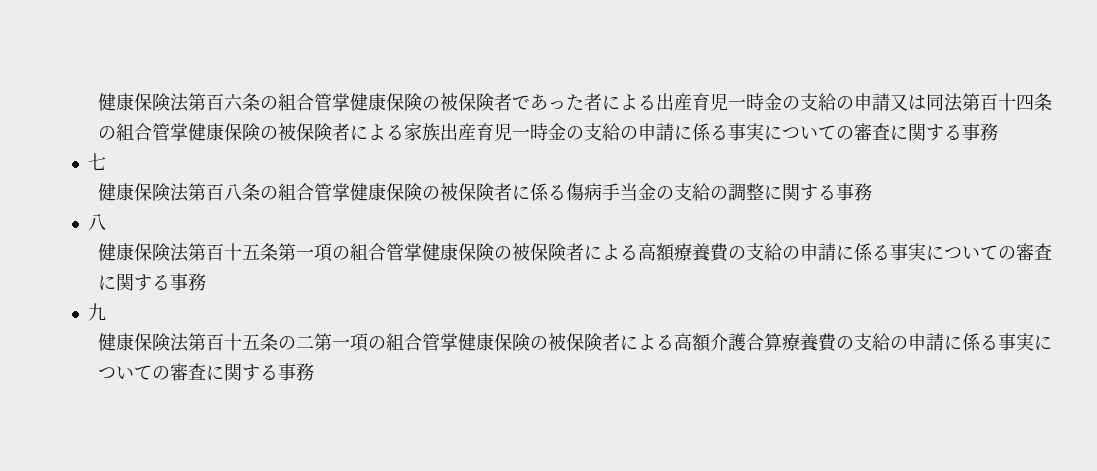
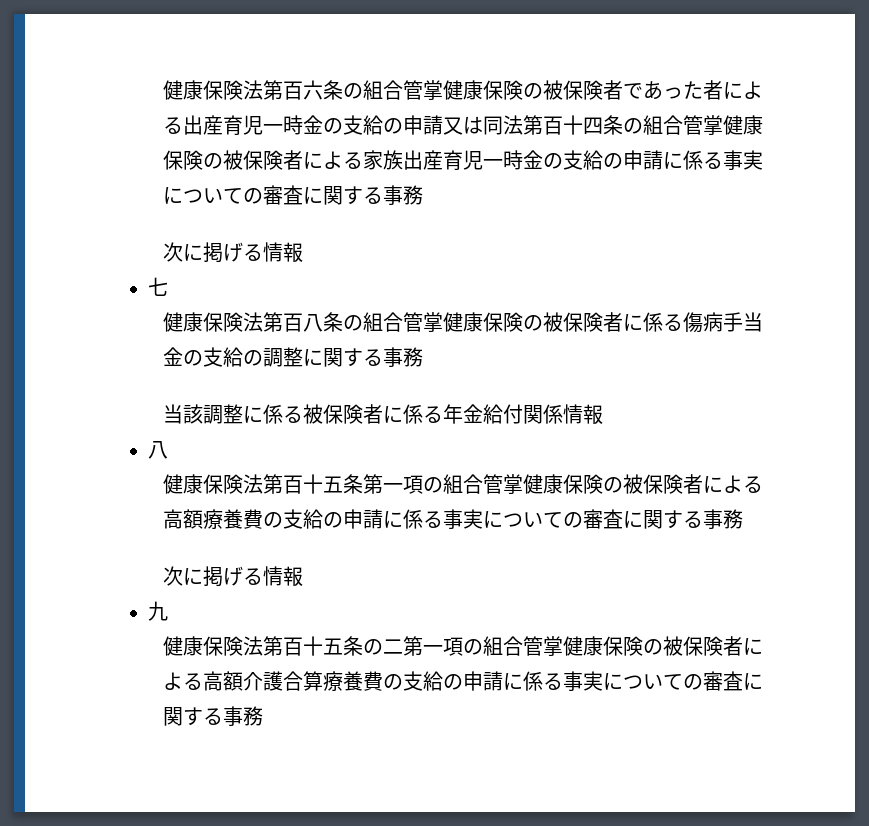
(998, 132) none -> [163,242,304,263] // 次に掲げる情報
(872, 192) none -> [163,404,604,425] // 当該調整に係る被保険者に係る年金給付関係情報
(206, 282) none -> [163,566,304,587] // 次に掲げる情報

